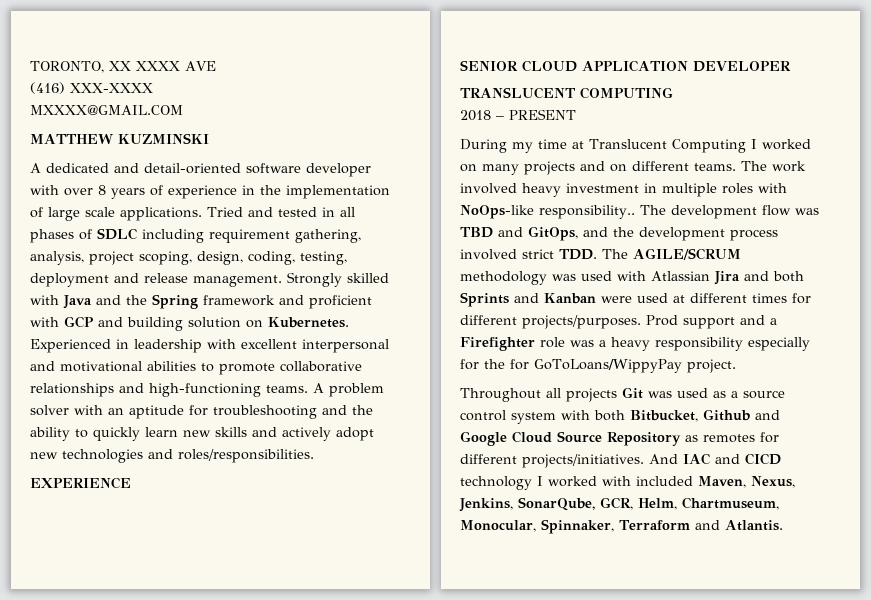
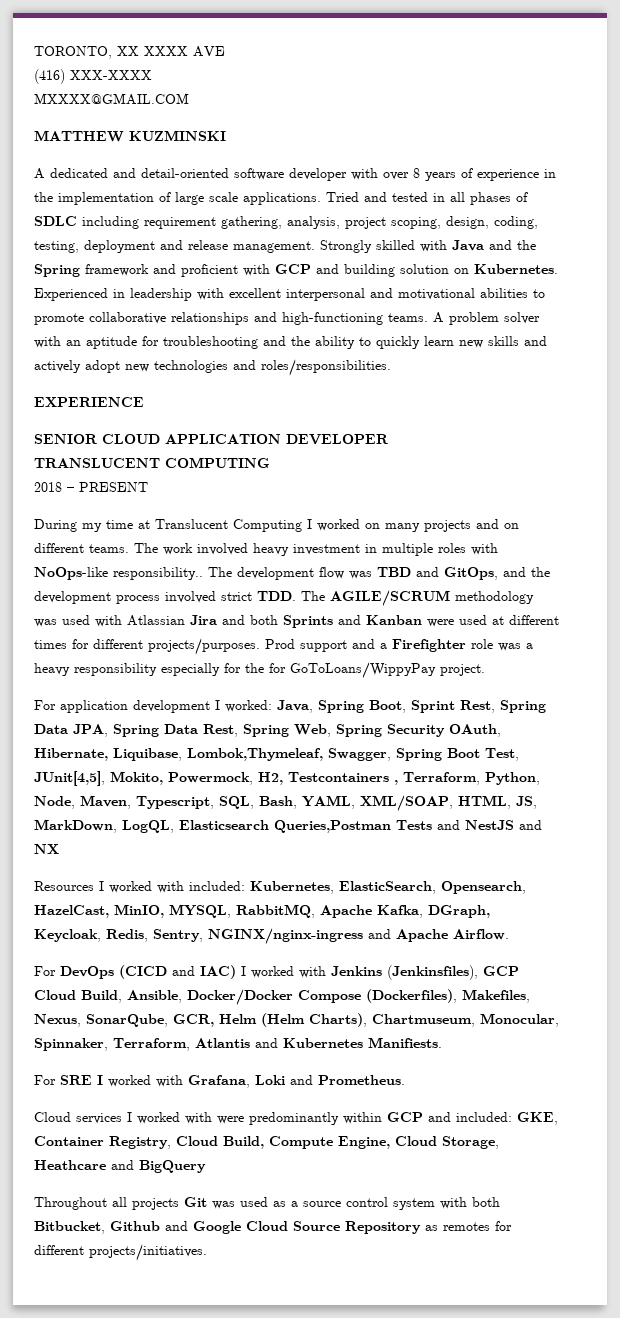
(736, 366) none -> [34,700,546,713] [34,724,501,737] [34,748,519,761] [34,771,540,786] [34,795,537,811] [34,819,542,833] [34,844,59,854] [34,881,526,894] [34,904,490,918] [34,928,509,944] [34,965,519,980] [34,989,530,1005] [34,1013,559,1027] [34,1037,442,1051] [34,1075,405,1088] [34,1112,558,1125] [34,1136,499,1149] [34,1160,206,1173] // For application development I worked: Java, Spring Boot, Sprint Rest, Spring Data JPA, Spring Data Rest, Spring Web, Spring Security OAuth, Hibernate, Liquibase, Lombok,Thymeleaf, Swagger, Spring Boot Test, JUnit[4,5], Mokito, Powermock, H2, Testcontainers , Terraform, Python, Node, Maven, Typescript, SQL, Bash, YAML, XML/SOAP, HTML, JS, MarkDown, LogQL, Elasticsearch Queries,Postman Tests and NestJS and NX // Resources I worked with included: Kubernetes, ElasticSearch, Opensearch, HazelCast, MinIO, MYSQL, RabbitMQ, Apache Kafka, DGraph, Keycloak, Redis, Sentry, NGINX/nginx-ingress and Apache Airflow. // For DevOps (CICD and IAC) I worked with Jenkins (Jenkinsfiles), GCP Cloud Build, Ansible, Docker/Docker Compose (Dockerfiles), Makefiles, Nexus, SonarQube, GCR, Helm (Helm Charts), Chartmuseum, Monocular, Spinnaker, Terraform, Atlantis and Kubernetes Manifiests. // For SRE I worked with Grafana, Loki and Prometheus. // Cloud services I worked with were predominantly within GCP and included: GKE, Container Registry, Cloud Build, Compute Engine, Cloud Storage, Heathcare and BigQuery
[649,453,781,465] [460,476,795,490] [459,497,779,512] [460,519,783,534] And IAC and CICD technology I worked with included Maven, Nexus, Jenkins, SonarQube, GCR, Helm, Chartmuseum, Monocular, Spinnaker, Terraform and Atlantis. -> (207, 1252) none

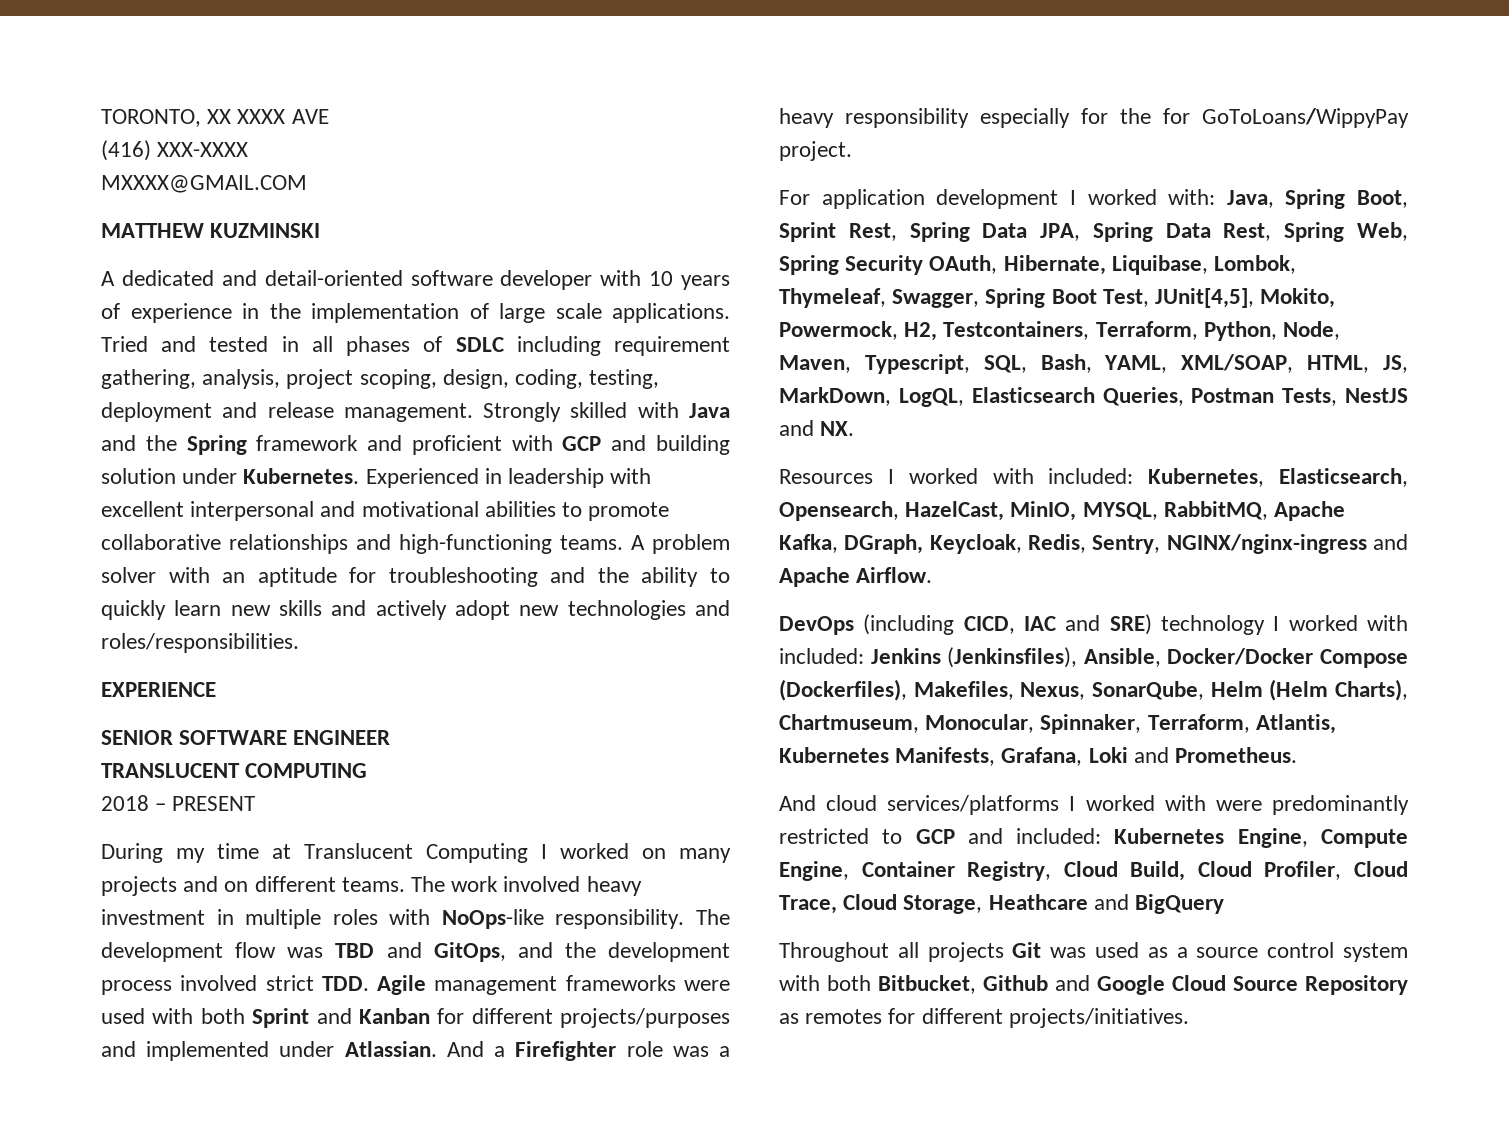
[383,168,420,180] over 8 -> [649,271,674,286] 10
[454,268,469,274] on -> [182,468,238,484] under
[102,434,389,445] CLOUD APPLICATION DEVELOPER -> [179,730,391,745] SOFTWARE ENGINEER
[113,567,203,580] responsibility.. -> [555,909,685,929] responsibility.
[301,590,534,606] [34,615,559,628] [34,638,375,655] The AGILE/SCRUM methodology was used with Atlassian Jira and both Sprints and Kanban were used at different times for different projects/purposes. Prod support and -> [377,975,730,995] [101,1008,730,1028] [101,1041,484,1061] Agile management frameworks were used with both Sprint and Kanban for different projects/purposes and implemented under Atlassian. And
[225,700,272,712] worked: -> [1087,189,1216,205] worked with:
[187,748,323,761] Lombok,Thymeleaf, -> [1214,255,1297,274] [779,288,886,308] Lombok, Thymeleaf,
[288,772,398,785] Testcontainers , -> [943,321,1090,340] Testcontainers,
[274,820,460,833] Queries,Postman Tests and -> [1102,387,1338,406] Queries, Postman Tests,
[34,844,59,854] NX -> [820,421,855,436] NX.
[339,881,436,894] ElasticSearch, -> [1279,468,1408,487] Elasticsearch,
[34,965,326,979] For DevOps (CICD and IAC) I worked with -> [779,614,1408,635] [779,648,864,664] DevOps (including CICD, IAC and SRE) technology I worked with included:
[483,966,519,976] [34,990,122,1003] GCP Cloud Build, -> (1078, 657) none
[173,1014,214,1027] GCR, -> (1204, 690) none
[195,1037,442,1048] [34,1075,183,1087] Atlantis and Kubernetes Manifiests. // For SRE I worked with -> [1255,714,1336,734] [779,747,996,766] Atlantis, Kubernetes Manifests,
[34,1112,122,1124] Cloud services -> [779,795,1060,815] And cloud services/platforms
[343,1112,382,1124] within -> [779,828,903,844] restricted to
[517,1112,558,1125] [34,1136,390,1149] GKE, Container Registry, Cloud Build, Compute Engine, -> [1114,828,1408,848] [779,861,1408,881] [779,895,837,914] Kubernetes Engine, Compute Engine, Container Registry, Cloud Build, Cloud Profiler, Cloud Trace,

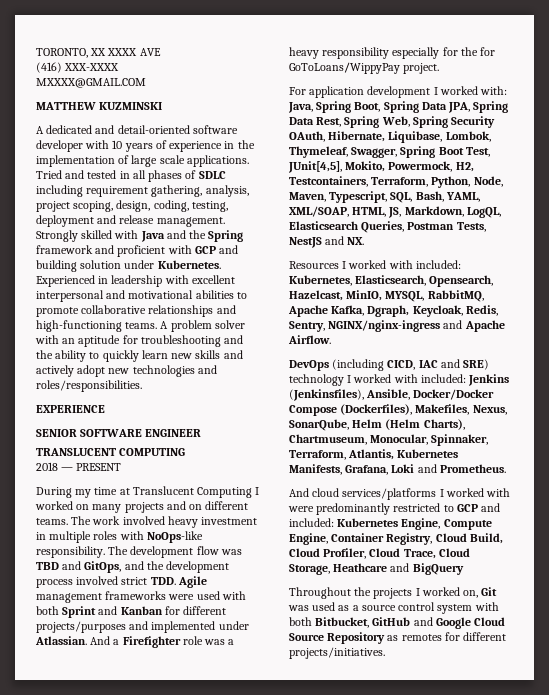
[155,803,167,811] – -> [61,467,74,471] —
[779,222,897,242] Sprint Rest, -> (381, 107) none
[779,387,891,406] MarkDown, -> [404,206,464,217] Markdown,
[905,501,1005,521] HazelCast, -> [289,290,343,301] Hazelcast,
[844,534,924,554] DGraph, -> [367,305,410,317] Dgraph,
[897,942,1004,962] all projects -> [354,587,479,599] the projects I worked on,
[983,975,1048,991] Github -> [372,617,411,626] GitHub

